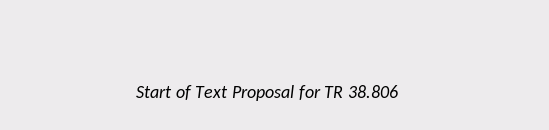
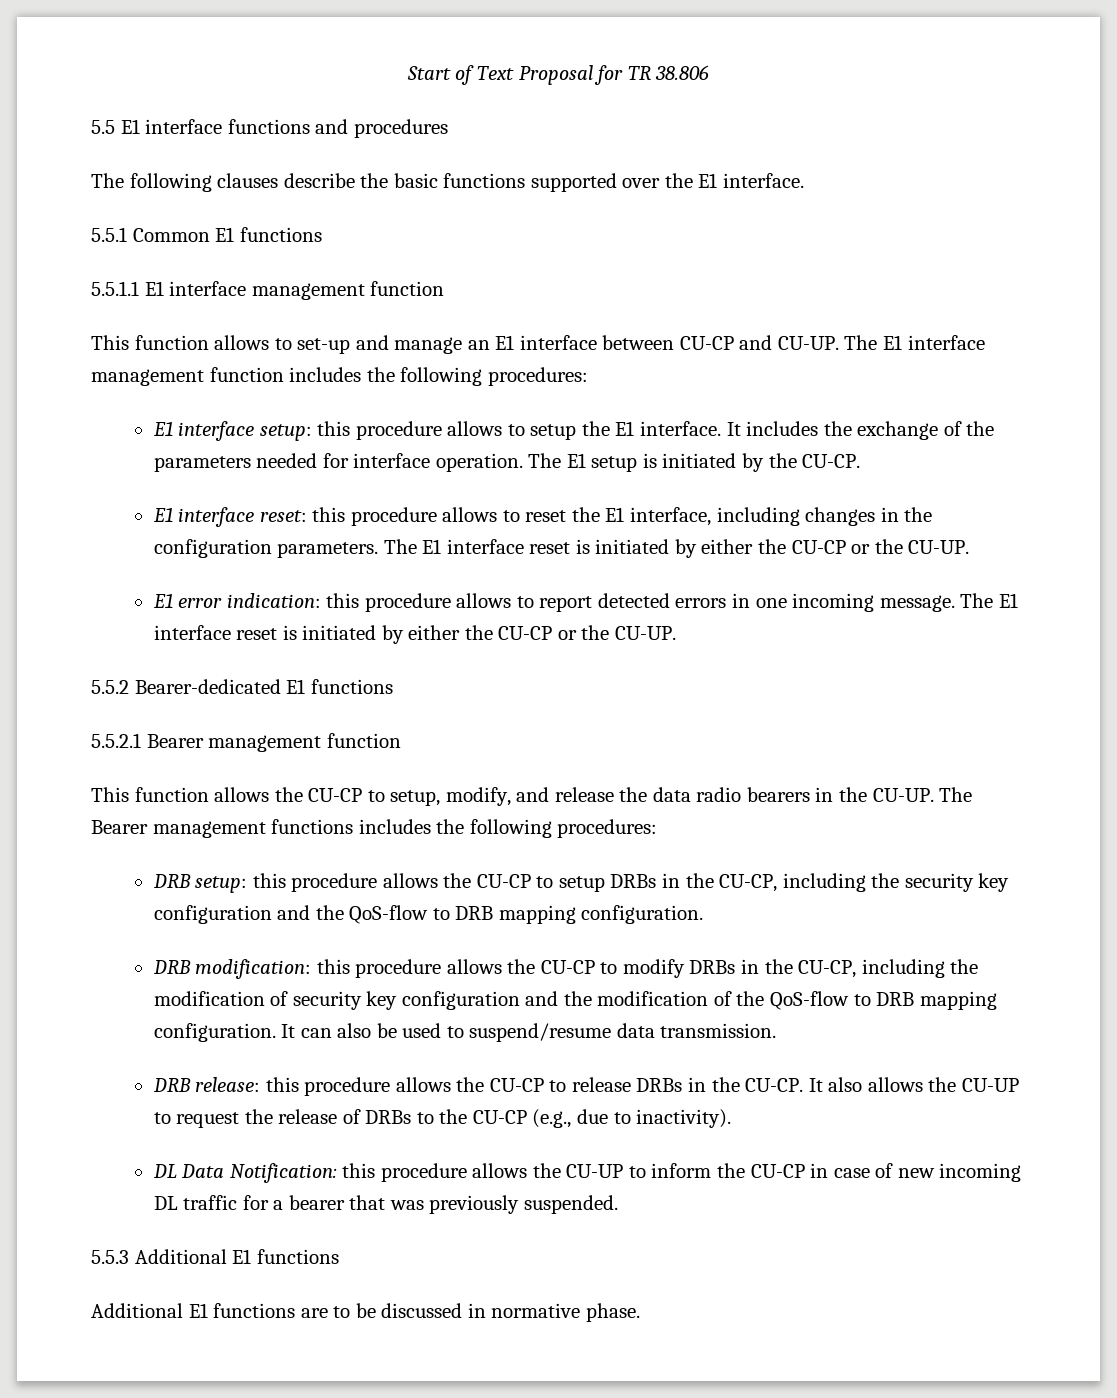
(399, 91) none -> [91,119,448,138] [91,173,804,192] [91,227,322,242] [91,281,445,300] [91,335,985,354] [91,367,588,386] [152,421,995,441] [153,453,861,472] [152,507,933,527] [153,539,970,558] [152,593,1018,612] [153,625,676,644] [91,679,393,694] [91,733,401,752] [91,787,973,806] [91,819,658,838] [152,873,1010,893] [153,905,704,924] [152,959,979,979] [153,991,997,1010] [153,1023,777,1042] [152,1077,1019,1096] [153,1109,732,1128] [152,1163,1022,1183] [153,1195,618,1214] [91,1249,339,1264] [91,1303,640,1322] // 5.5 E1 interface functions and procedures // The following clauses describe the basic functions supported over the E1 interface. // 5.5.1 Common E1 functions // 5.5.1.1 E1 interface management function // This function allows to set-up and manage an E1 interface between CU-CP and CU-UP. The E1 interface management function includes the following procedures: // E1 interface setup: this procedure allows to setup the E1 interface. It includes the exchange of the parameters needed for interface operation. The E1 setup is initiated by the CU-CP. // E1 interface reset: this procedure allows to reset the E1 interface, including changes in the configuration parameters. The E1 interface reset is initiated by either the CU-CP or the CU-UP. // E1 error indication: this procedure allows to report detected errors in one incoming message. The E1 interface reset is initiated by either the CU-CP or the CU-UP. // 5.5.2 Bearer-dedicated E1 functions // 5.5.2.1 Bearer management function // This function allows the CU-CP to setup, modify, and release the data radio bearers in the CU-UP. The Bearer management functions includes the following procedures: // DRB setup: this procedure allows the CU-CP to setup DRBs in the CU-CP, including the security key configuration and the QoS-flow to DRB mapping configuration. // DRB modification: this procedure allows the CU-CP to modify DRBs in the CU-CP, including the modification of security key configuration and the modification of the QoS-flow to DRB mapping configuration. It can also be used to suspend/resume data transmission. // DRB release: this procedure allows the CU-CP to release DRBs in the CU-CP. It also allows the CU-UP to request the release of DRBs to the CU-CP (e.g., due to inactivity). // DL Data Notification: this procedure allows the CU-UP to inform the CU-CP in case of new incoming DL traffic for a bearer that was previously suspended. // 5.5.3 Additional E1 functions // Additional E1 functions are to be discussed in normative phase.

